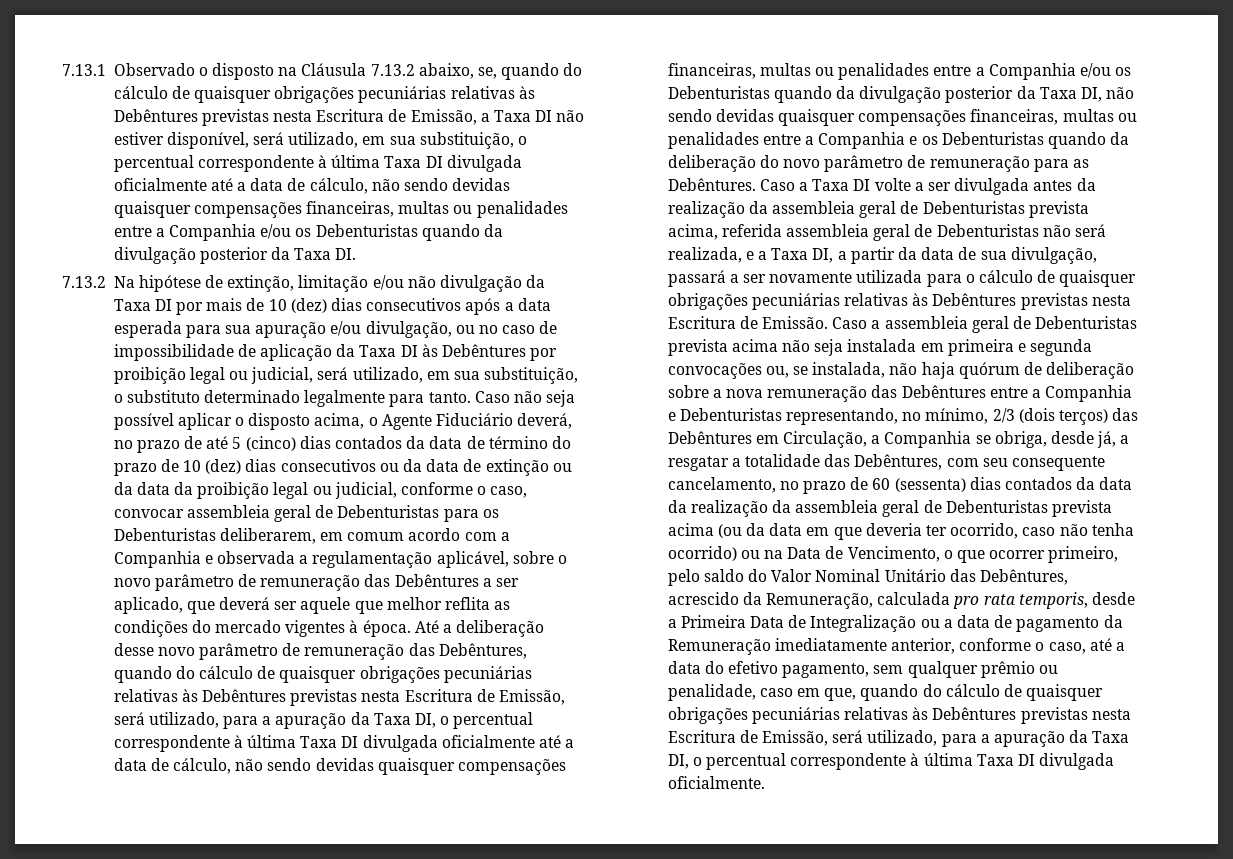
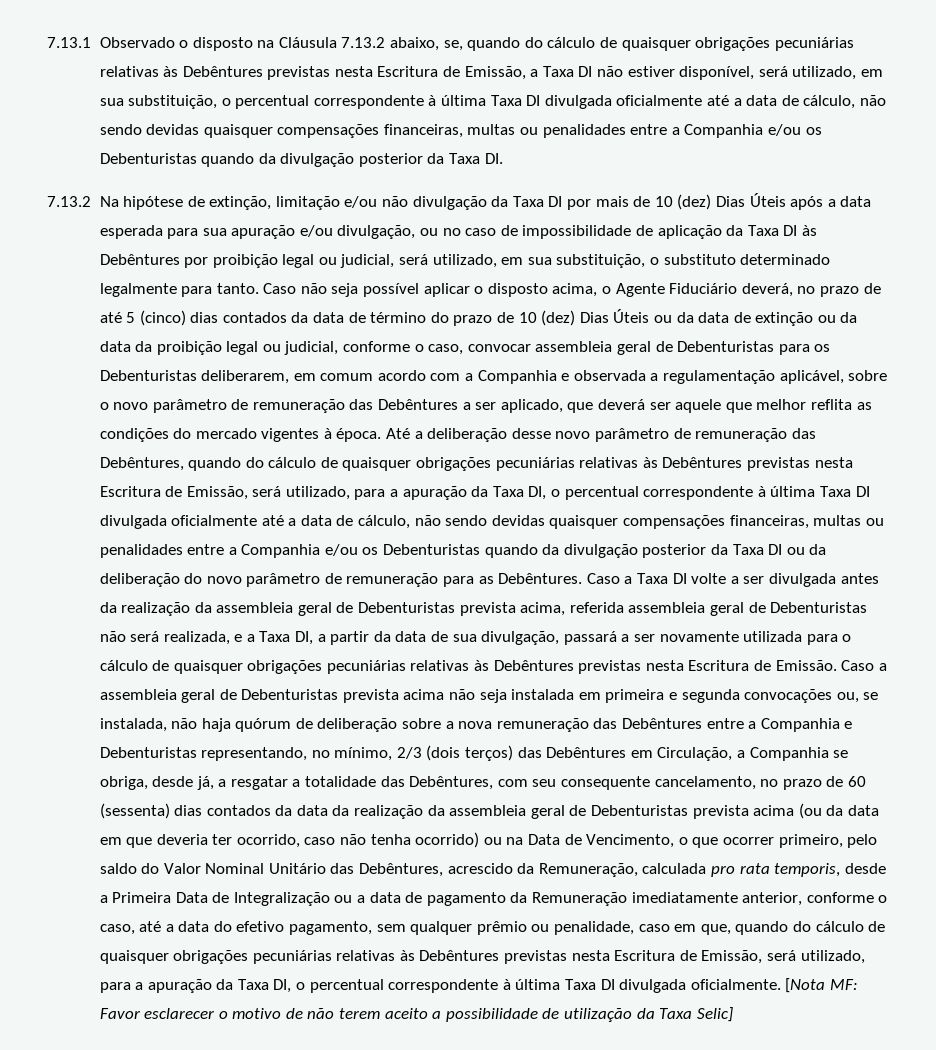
[331,298,462,311] dias consecutivos -> [715,193,786,207] Dias Úteis
[245,459,376,472] dias consecutivos -> [579,309,650,323] Dias Úteis
[1081,87,1135,102] [667,109,1137,126] [667,132,1107,149] DI, não sendo devidas quaisquer compensações financeiras, multas ou penalidades entre a Companhia e os Debenturistas quando -> [768,544,805,555] DI ou
(765, 782) none -> [785,978,858,993] [99,1007,733,1022] [Nota MF: Favor esclarecer o motivo de não terem aceito a possibilidade de utilização da Taxa Selic]

